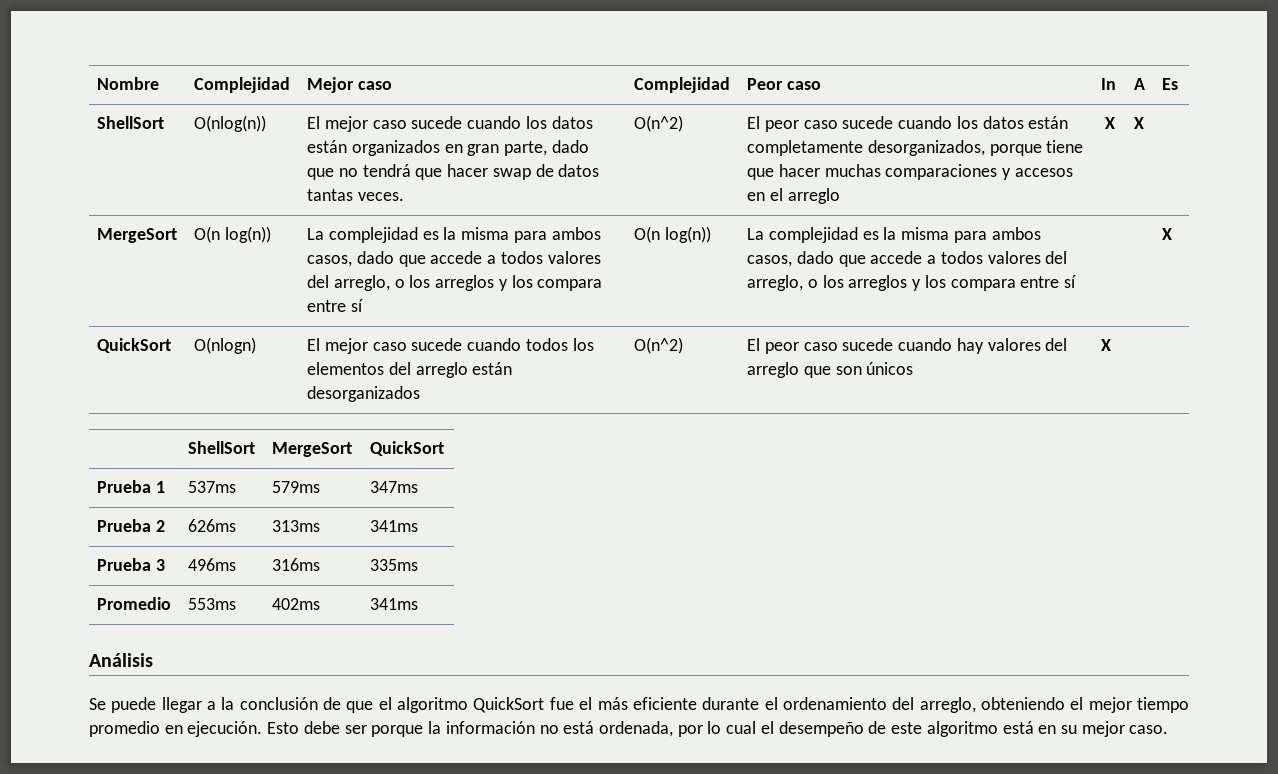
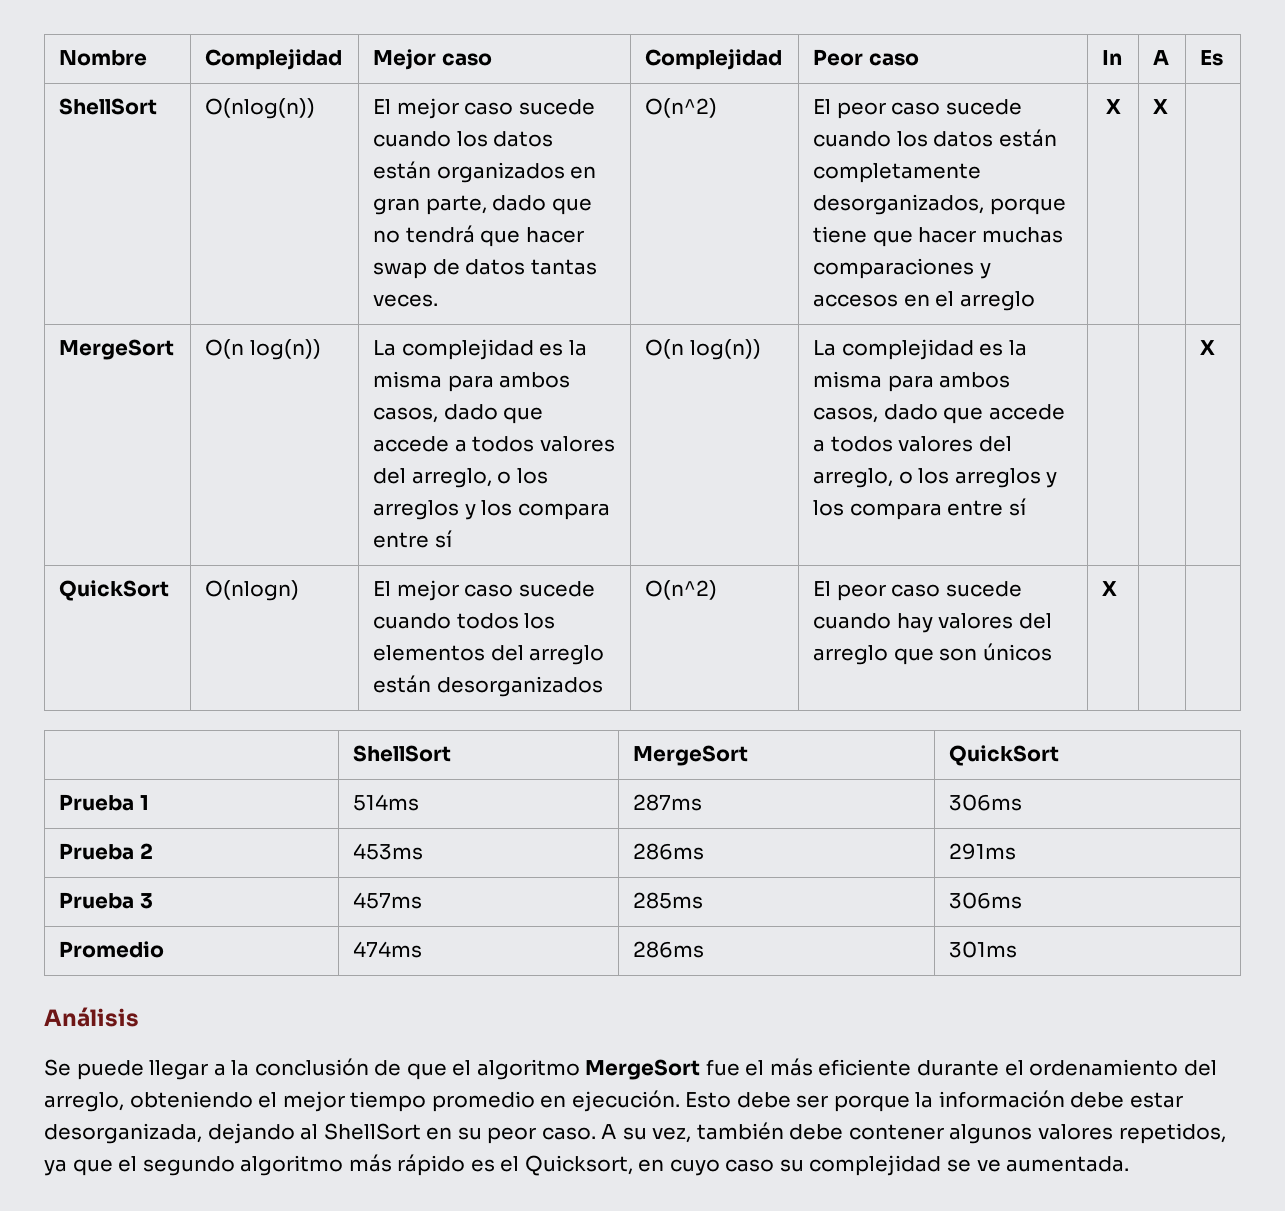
[188,481,237,493] [272,481,321,493] [370,481,419,493] 537ms | 579ms | 347ms -> [353,794,420,811] [633,794,703,811] [949,794,1023,811] 514ms | 287ms | 306ms
[188,519,237,532] [272,520,321,532] [370,520,419,532] 626ms | 313ms | 341ms -> [353,843,424,860] [633,843,705,860] [949,843,1017,860] 453ms | 286ms | 291ms
[188,558,237,571] [272,558,321,571] [370,559,419,571] [97,597,172,610] [188,598,237,610] [272,598,321,610] [370,598,419,610] 496ms | 316ms | 335ms // Promedio | 553ms | 402ms | 341ms -> [353,892,423,909] [633,892,704,909] [949,892,1023,909] [59,941,165,958] [353,941,423,958] [633,941,705,958] [949,941,1018,958] 457ms | 285ms | 306ms // Promedio | 474ms | 286ms | 301ms
[473,697,545,713] QuickSort -> [585,1059,701,1080] MergeSort
[539,721,1169,737] no está ordenada, por lo cual el desempeño de este algoritmo está en su mejor caso. -> [1070,1092,1184,1108] [44,1122,1226,1144] [44,1154,1130,1176] debe estar desorganizada, dejando al ShellSort en su peor caso. A su vez, también debe contener algunos valores repetidos, ya que el segundo algoritmo más rápido es el Quicksort, en cuyo caso su complejidad se ve aumentada.

